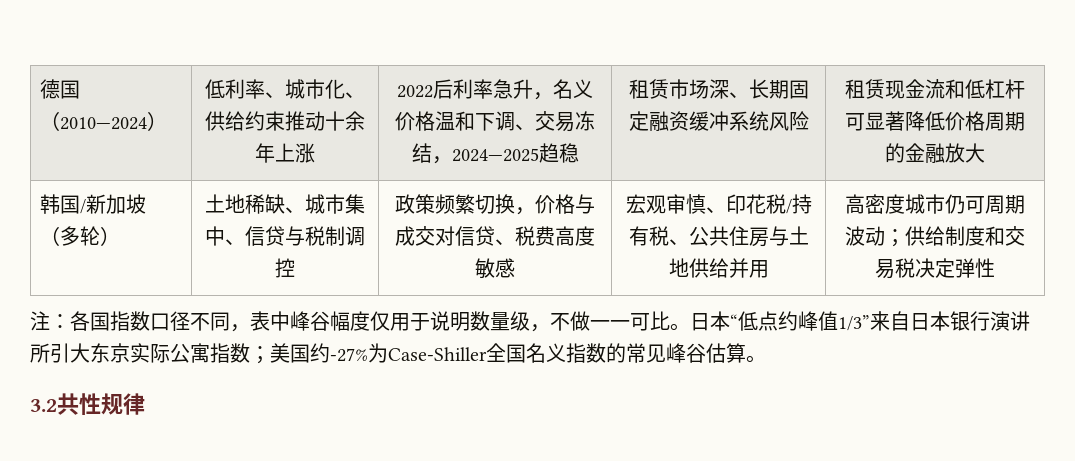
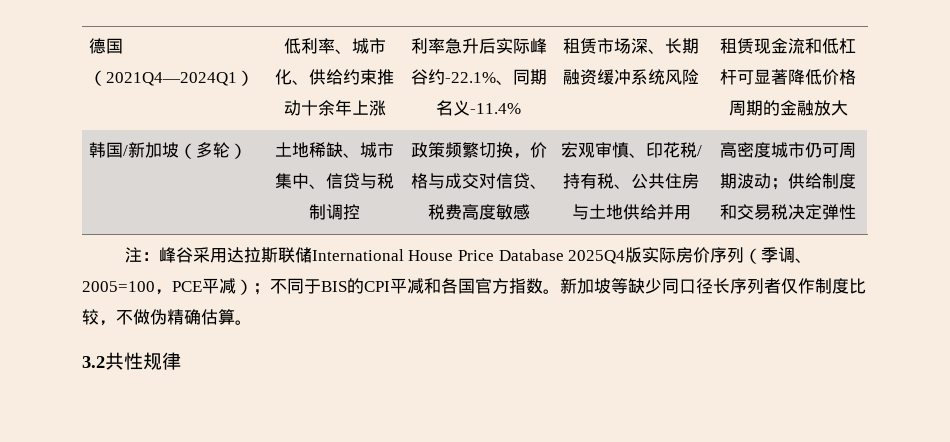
[60,117,148,130] 2010—2024 -> [106,72,238,86] 2021Q4—2024Q1
[397,79,453,99] 2022后 -> (386, 108) none
[533,79,593,100] [395,111,595,132] [411,143,579,164] ，名义价格温和下调、交易冻结，2024—2025趋稳 -> [478,38,547,54] [410,69,547,85] [436,100,521,116] 后实际峰谷约-22.1%、同期名义-11.4%
[788,80,809,99] [628,111,649,131] 固定 -> (699, 46) none
[70,311,1030,332] [30,343,706,364] 各国指数口径不同，表中峰谷幅度仅用于说明数量级，不做一一可比。日本“低点约峰值1/3”来自日本银行演讲所引大东京实际公寓指数；美国约-27%为Case-Shiller全国名义指数的常见峰谷 -> [158,247,813,264] [82,278,866,295] [82,309,201,326] 峰谷采用达拉斯联储International House Price Database 2025Q4版实际房价序列（季调、2005=100，PCE平减）；不同于BIS的CPI平减和各国官方指数。新加坡等缺少同口径长序列者仅作制度比较，不做伪精确

